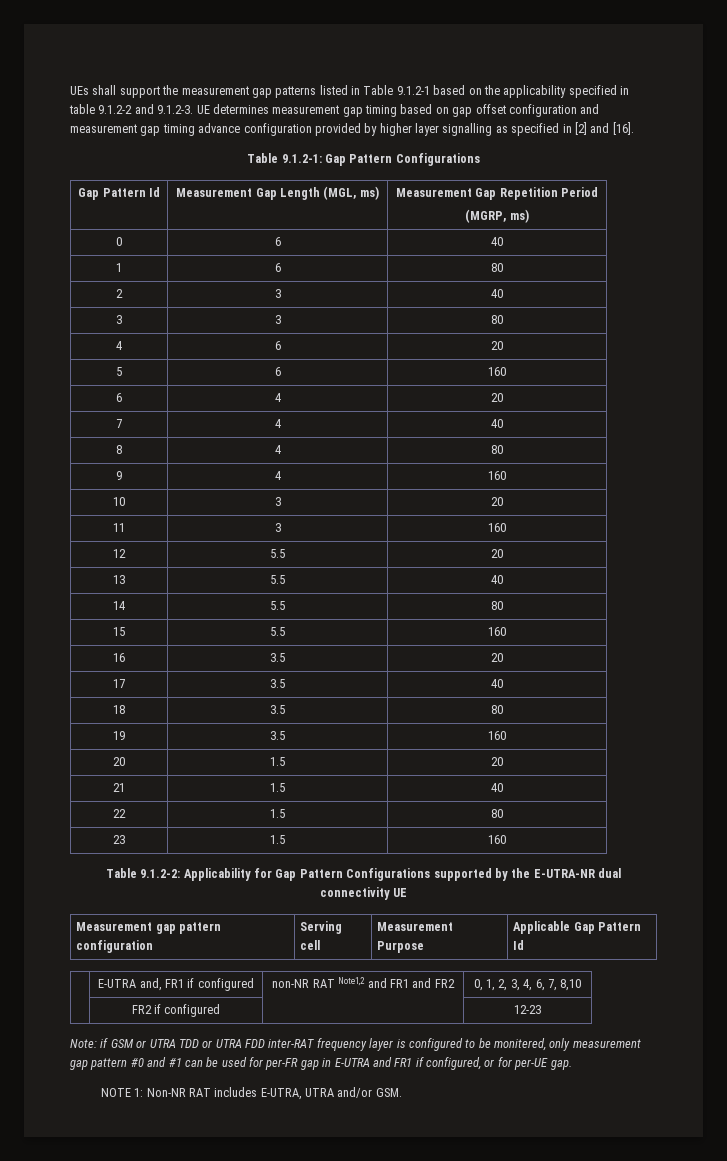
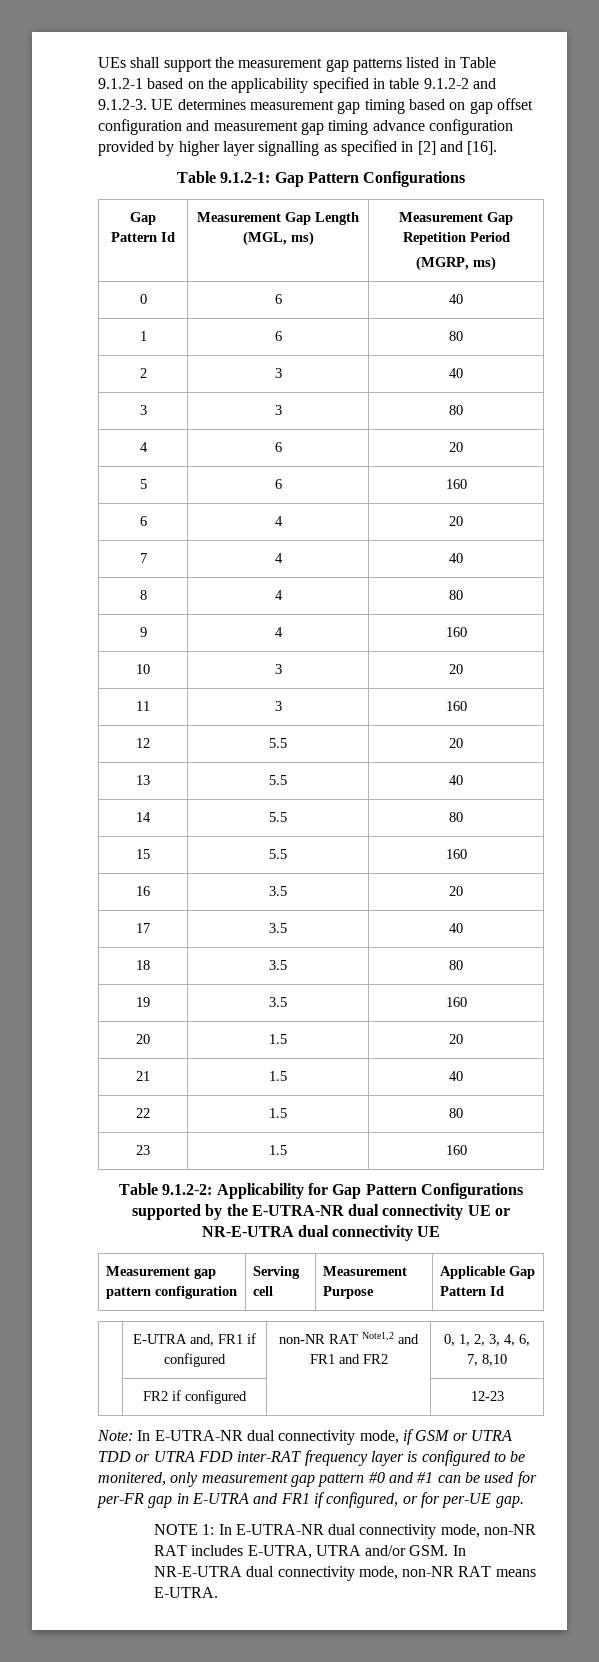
(408, 892) none -> [495,1208,511,1216] [201,1225,441,1241] or NR-E-UTRA dual connectivity UE
(97, 1043) none -> [137,1430,399,1445] In E-UTRA-NR dual connectivity mode,
[146,1088,186,1097] Non-NR -> [218,1524,537,1539] In E-UTRA-NR dual connectivity mode, non-NR
(402, 1092) none -> [452,1545,466,1556] [153,1566,536,1581] [153,1587,218,1598] In NR-E-UTRA dual connectivity mode, non-NR RAT means E-UTRA.

